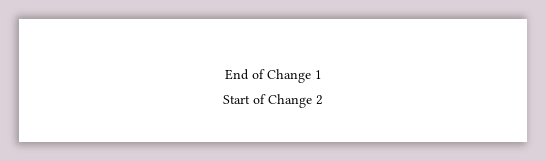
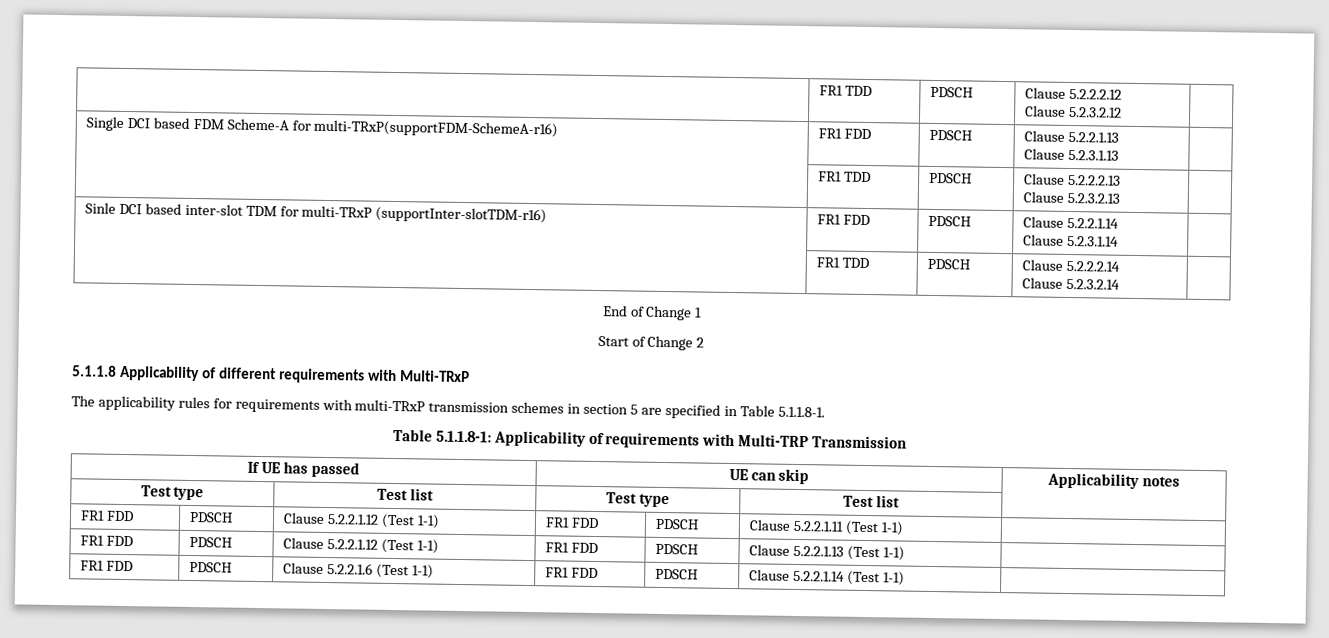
(224, 74) none -> [818,85,872,97] [929,86,973,98] [1024,87,1122,100] [1024,105,1122,118] [85,116,559,138] [817,128,871,140] [928,129,972,141] [1023,130,1119,143] [1023,148,1119,161] [817,171,871,183] [928,172,972,184] [1023,173,1121,186] [1022,191,1120,204] [84,202,548,224] [816,214,870,226] [927,215,971,227] [1022,216,1119,229] [1022,234,1119,247] [815,257,869,269] [926,258,970,270] [1021,259,1120,272] [1021,277,1120,290] | FR1 TDD | PDSCH | Clause 5.2.2.2.12 // Clause 5.2.3.2.12 | // Single DCI based FDM Scheme-A for multi-TRxP(supportFDM-SchemeA-r16) | FR1 FDD | PDSCH | Clause 5.2.2.1.13 // Clause 5.2.3.1.13 | // | FR1 TDD | PDSCH | Clause 5.2.2.2.13 // Clause 5.2.3.2.13 | // Sinle DCI based inter-slot TDM for multi-TRxP (supportInter-slotTDM-r16) | FR1 FDD | PDSCH | Clause 5.2.2.1.14 // Clause 5.2.3.1.14 | // | FR1 TDD | PDSCH | Clause 5.2.2.2.14 // Clause 5.2.3.2.14 | //
(323, 100) none -> [72,365,471,384] [71,395,825,419] [392,428,908,449] [247,461,360,478] [728,468,810,485] [1047,472,1180,490] [140,485,205,501] [377,488,434,501] [606,492,670,508] [843,495,900,508] [79,510,134,522] [188,511,233,523] [282,512,440,529] [544,517,599,529] [654,518,699,530] [748,519,904,536] [79,535,133,547] [188,536,232,548] [282,537,439,554] [544,542,598,554] [654,543,698,555] [748,544,905,561] [79,560,133,572] [188,561,232,573] [282,562,434,579] [544,567,598,579] [654,568,698,580] [748,569,905,586] // 5.1.1.8 Applicability of different requirements with Multi-TRxP // The applicability rules for requirements with multi-TRxP transmission schemes in section 5 are specified in Table 5.1.1.8-1. // Table 5.1.1.8-1: Applicability of requirements with Multi-TRP Transmission // If UE has passed | UE can skip | Applicability notes // Test type | Test list | Test type | Test list | // FR1 FDD | PDSCH | Clause 5.2.2.1.12 (Test 1-1) | FR1 FDD | PDSCH | Clause 5.2.2.1.11 (Test 1-1) | // FR1 FDD | PDSCH | Clause 5.2.2.1.12 (Test 1-1) | FR1 FDD | PDSCH | Clause 5.2.2.1.13 (Test 1-1) | // FR1 FDD | PDSCH | Clause 5.2.2.1.6 (Test 1-1) | FR1 FDD | PDSCH | Clause 5.2.2.1.14 (Test 1-1) |

